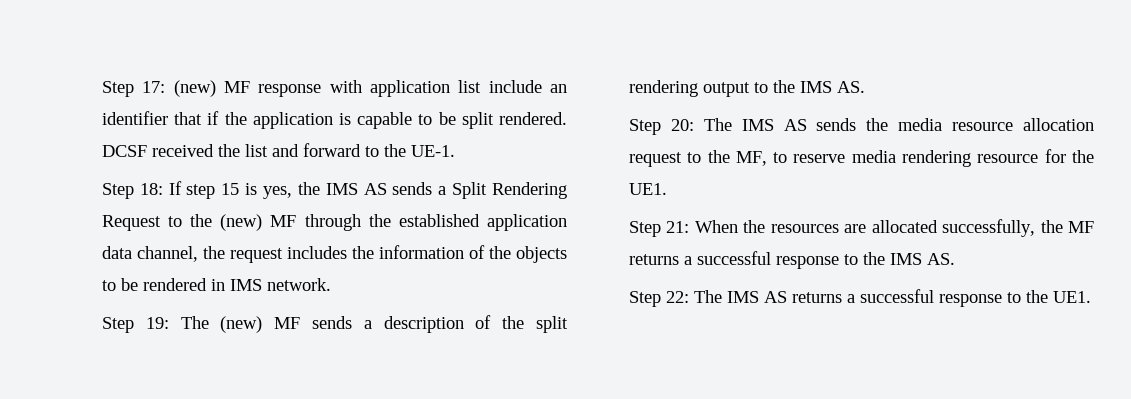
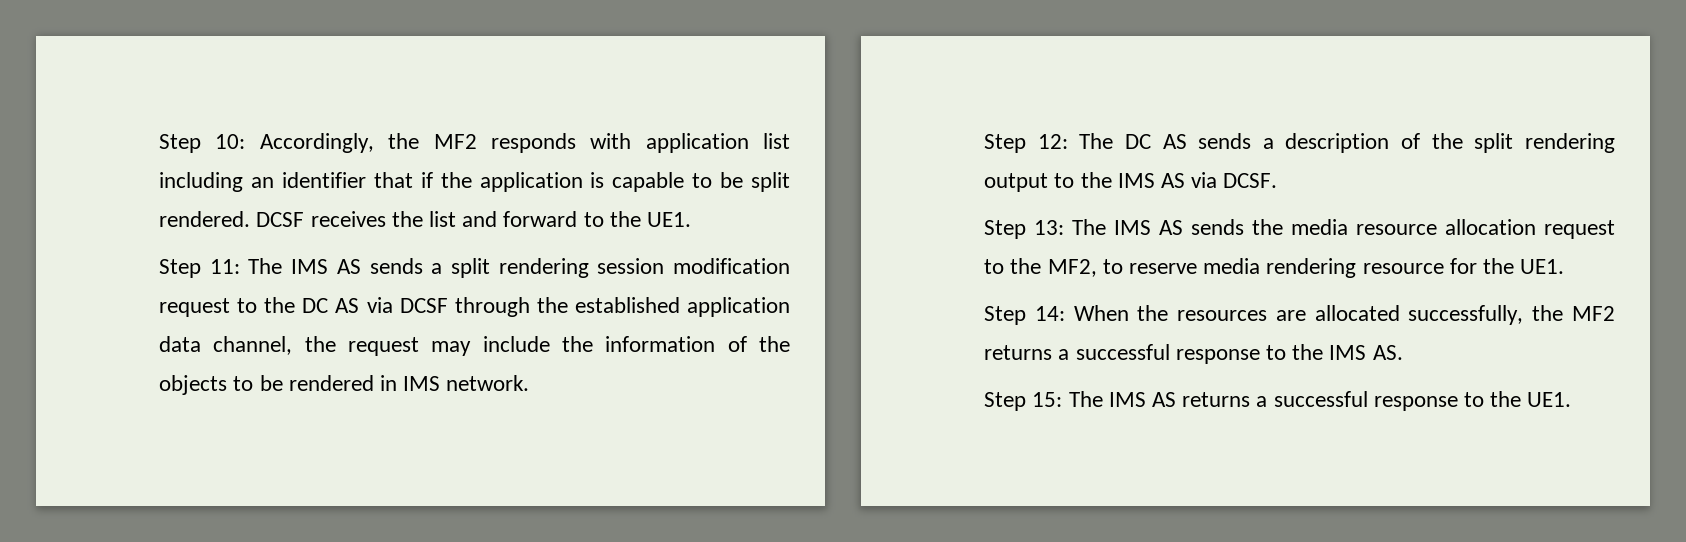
[101,80,322,97] Step 17: (new) MF response -> [159,133,576,153] Step 10: Accordingly, the MF2 responds
[488,80,542,93] include -> [159,172,244,192] including
[151,144,214,157] received -> [310,211,386,227] receives
[410,145,455,157] [101,181,567,199] [101,214,297,231] UE-1. // Step 18: If step 15 is yes, the IMS AS sends a Split Rendering Request to the (new) MF -> [646,212,691,227] [159,258,790,278] [159,297,448,317] UE1. // Step 11: The IMS AS sends a split rendering session modification request to the DC AS via DCSF
[286,246,347,259] includes -> [431,336,550,356] may include
[145,316,301,333] 19: The (new) MF -> [1037,133,1187,149] 12: The DC AS
[836,81,865,93] [628,119,694,135] AS. // Step 20: -> [1160,172,1278,188] [984,220,1065,239] AS via DCSF. // Step 13:
[735,151,767,166] MF, -> [1047,259,1097,277] MF2,
[666,221,690,233] 21: -> [1034,306,1065,321] 14:
[1068,221,1094,233] MF -> [1572,306,1615,321] MF2
[665,291,689,303] 22: -> [1032,392,1063,407] 15:

